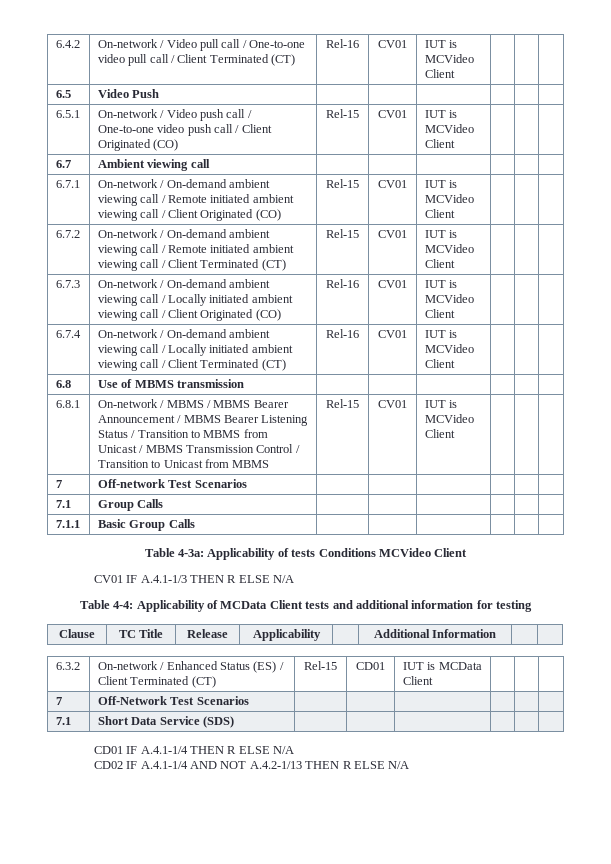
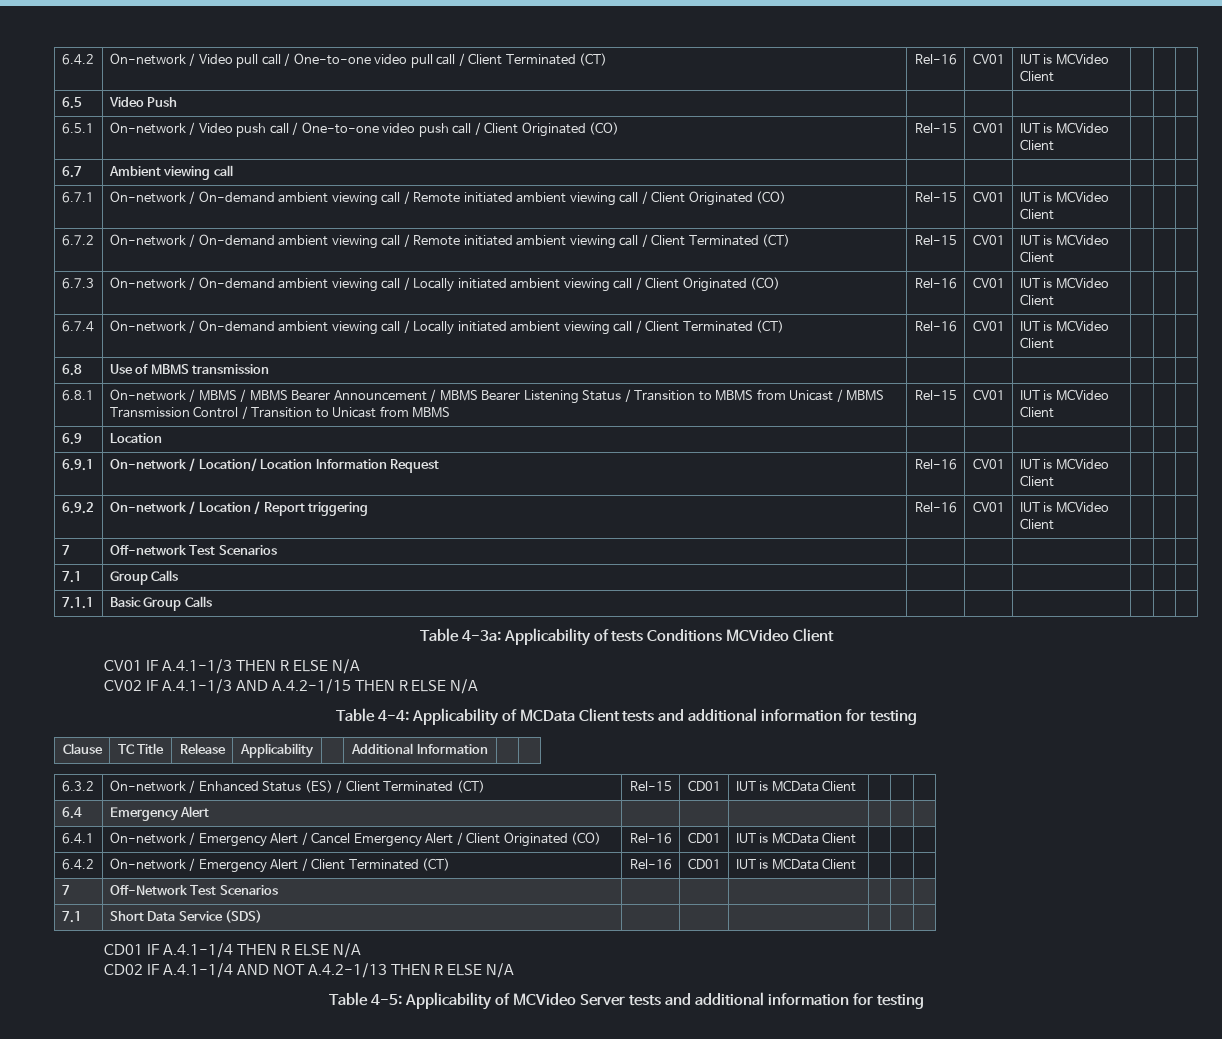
(455, 433) none -> [61,433,82,445] [109,433,162,443] [61,459,94,471] [109,458,440,473] [914,459,957,470] [972,458,1005,469] [1019,458,1109,470] [1019,475,1054,487] [61,502,94,514] [109,501,369,516] [914,502,957,513] [972,501,1005,512] [1019,501,1109,513] [1019,518,1054,530] // 6.9 | Location | | | | | | // 6.9.1 | On-network / Location/ Location Information Request | Rel-16 | CV01 | IUT is MCVideo Client | | | // 6.9.2 | On-network / Location / Report triggering | Rel-16 | CV01 | IUT is MCVideo Client | | |
(295, 579) none -> [104,679,479,694] // CV02 IF A.4.1-1/3 AND A.4.2-1/15 THEN R ELSE N/A
(433, 680) none -> [61,807,82,819] [109,806,210,821] [61,833,94,844] [109,832,602,847] [629,833,672,844] [687,832,721,843] [735,832,857,844] [61,859,94,870] [109,858,451,873] [629,859,672,870] [687,858,721,869] [735,858,857,870] // 6.4 | Emergency Alert | | | | | | // 6.4.1 | On-network / Emergency Alert / Cancel Emergency Alert / Client Originated (CO) | Rel-16 | CD01 | IUT is MCData Client | | | // 6.4.2 | On-network / Emergency Alert / Client Terminated (CT) | Rel-16 | CD01 | IUT is MCData Client | | |
(410, 765) none -> [329,992,924,1010] // Table 4-5: Applicability of MCVideo Server tests and additional information for testing

